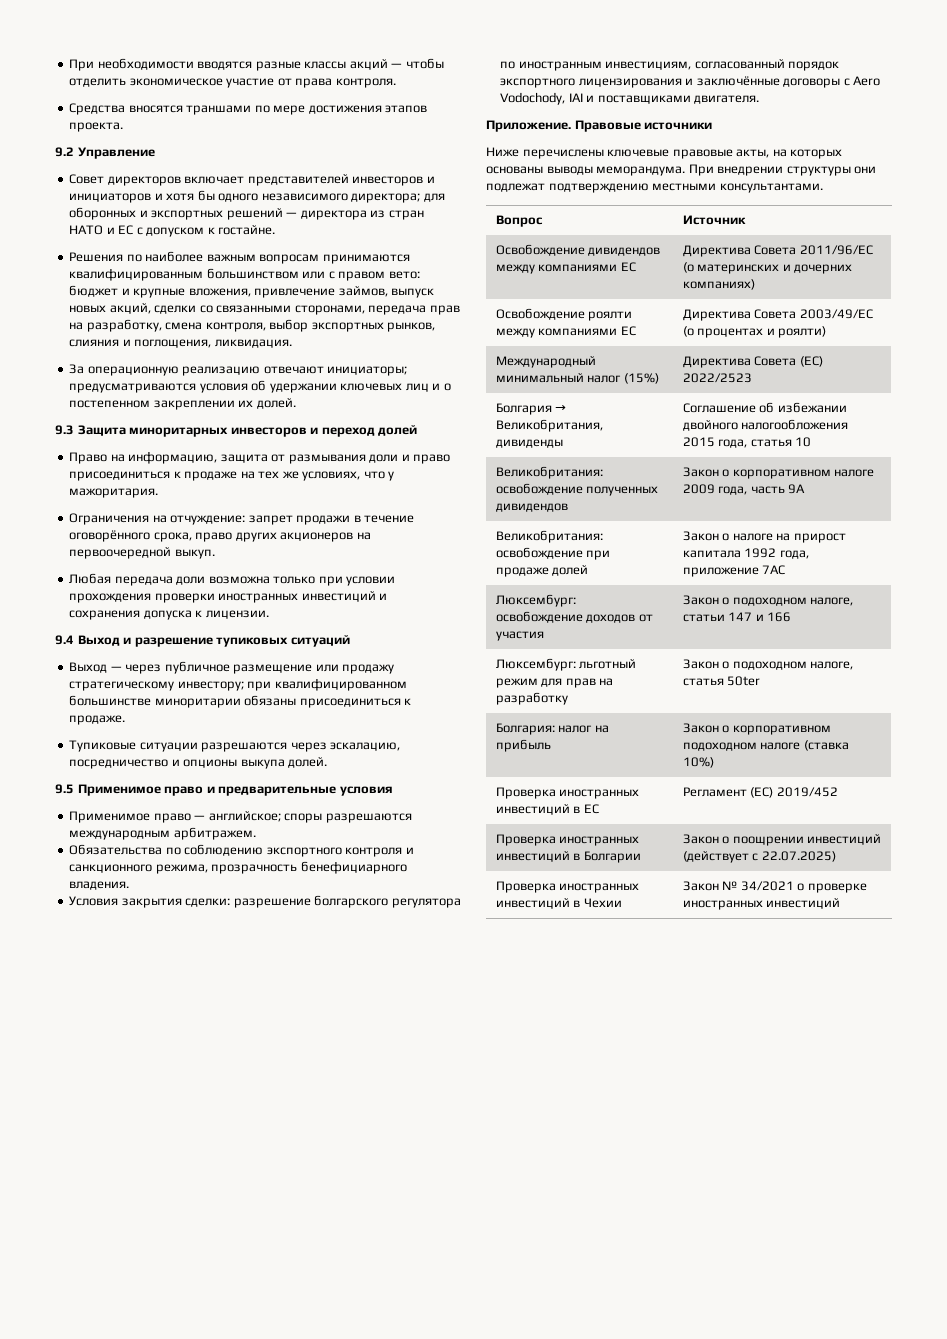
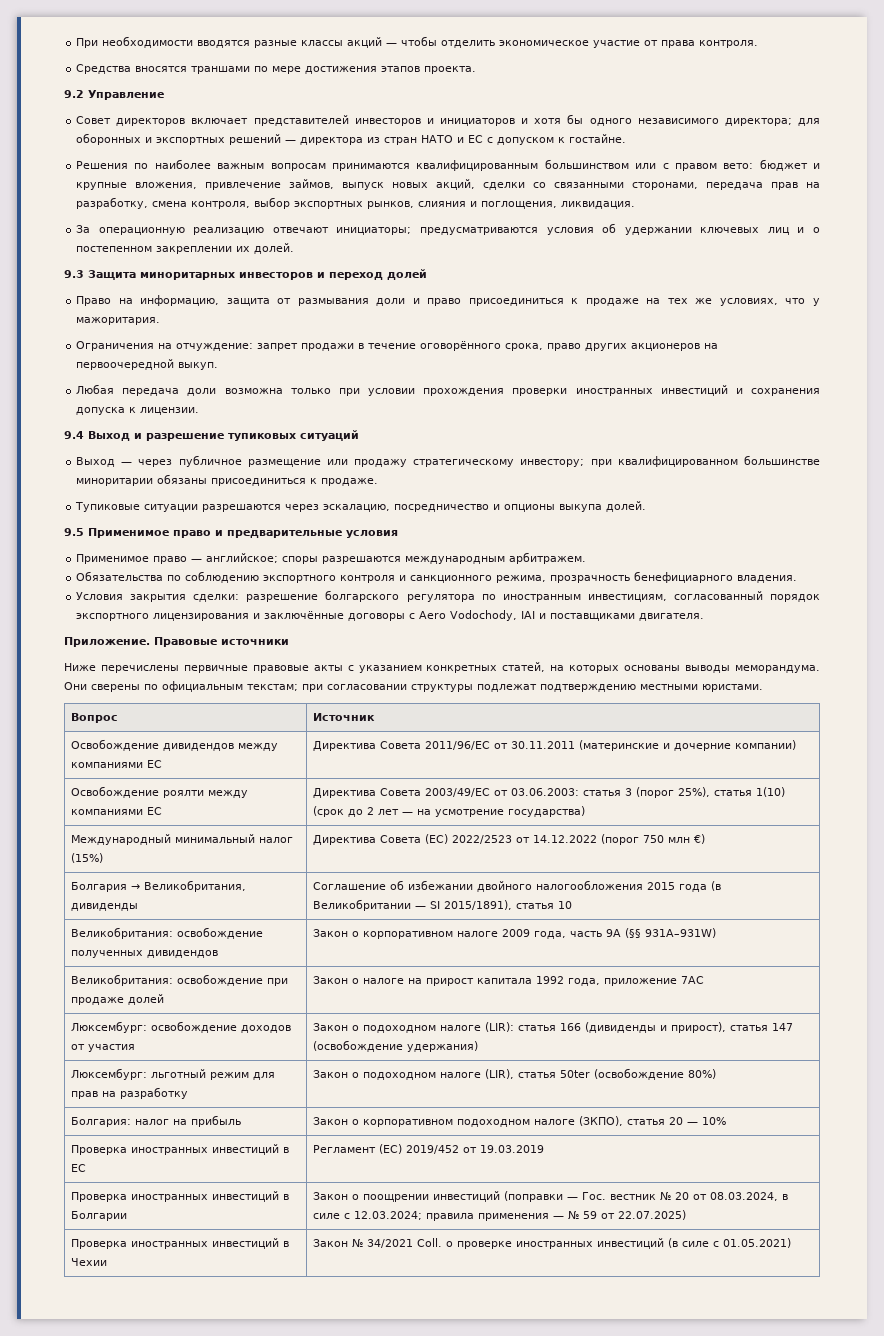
[607,149,770,159] ключевые правовые акты, -> [183,662,546,673] первичные правовые акты с указанием конкретных статей,
[688,164,877,176] При внедрении структуры они -> [64,681,473,692] Они сверены по официальным текстам; при согласовании структуры
[719,183,823,193] консультантами. -> [702,684,763,692] юристами.
[682,262,853,274] [682,279,755,290] (о материнских и дочерних компаниях) -> [494,740,797,751] от 30.11.2011 (материнские и дочерние компании)
[682,326,827,338] (о процентах и роялти) -> [494,787,786,798] [313,806,586,817] от 03.06.2003: статья 3 (порог 25%), статья 1(10) (срок до 2 лет — на усмотрение государства)
(752, 378) none -> [516,834,706,845] от 14.12.2022 (порог 750 млн €)
[718,439,748,448] года, -> [679,881,722,892] [313,899,513,911] года (в Великобритании — SI 2015/1891),
(806, 489) none -> [625,928,717,938] (§§ 931A–931W)
[810,597,854,606] [682,612,792,622] налоге, статьи 147 и 166 -> [440,1022,794,1033] [313,1040,479,1052] налоге (LIR): статья 166 (дивиденды и прирост), статья 147 (освобождение удержания)
[810,661,854,670] налоге, -> [440,1069,515,1079] налоге (LIR),
(761, 681) none -> [594,1068,717,1080] (освобождение 80%)
[803,740,849,751] [682,757,714,768] (ставка 10%) -> [579,1116,727,1126] (ЗКПО), статья 20 — 10%
(838, 792) none -> [463,1145,545,1153] от 19.03.2019
[682,851,759,863] (действует с -> [504,1191,789,1202] [313,1211,616,1221] (поправки — Гос. вестник № 20 от 08.03.2024, в силе с 12.03.2024; правила применения — № 59 от
(794, 886) none -> [417,1238,443,1247] Coll.
(841, 903) none -> [668,1238,792,1248] (в силе с 01.05.2021)

